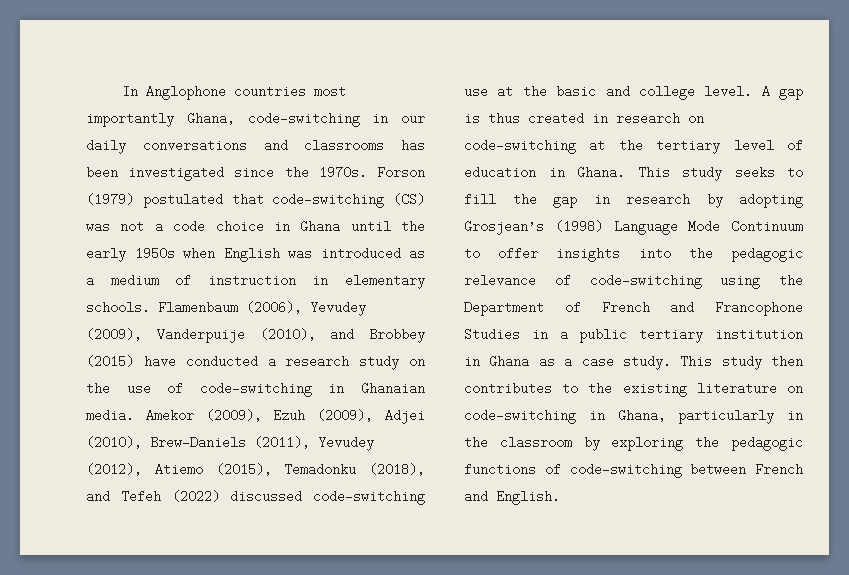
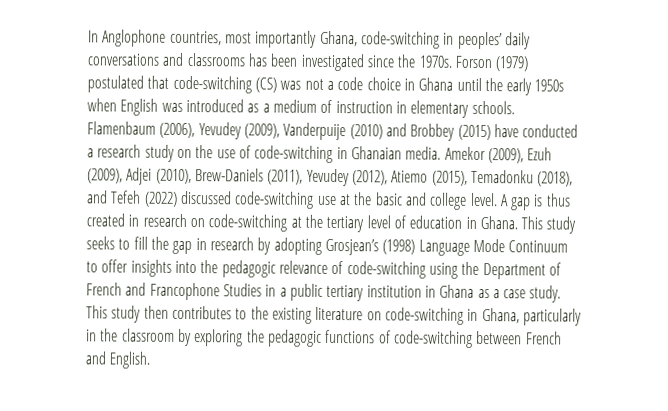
[234,85,307,98] countries -> [169,30,222,46] countries,
[401,116,425,123] our -> [457,31,503,50] peoples’
[259,328,316,341] (2010), -> [349,124,383,140] (2010)

